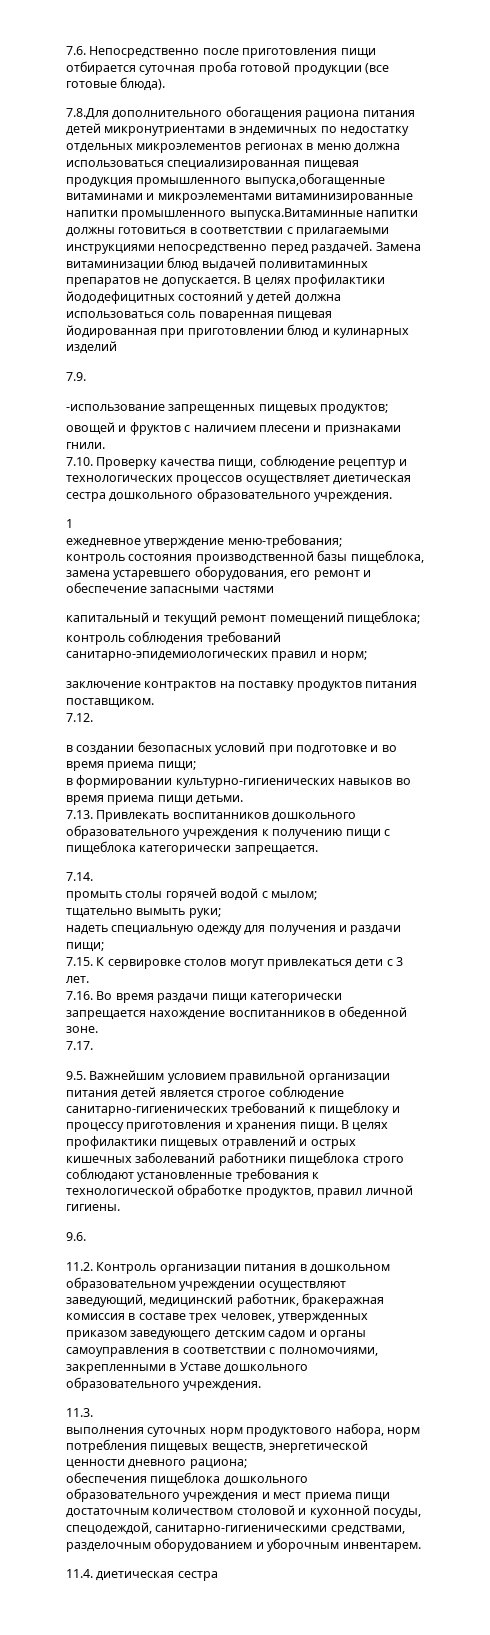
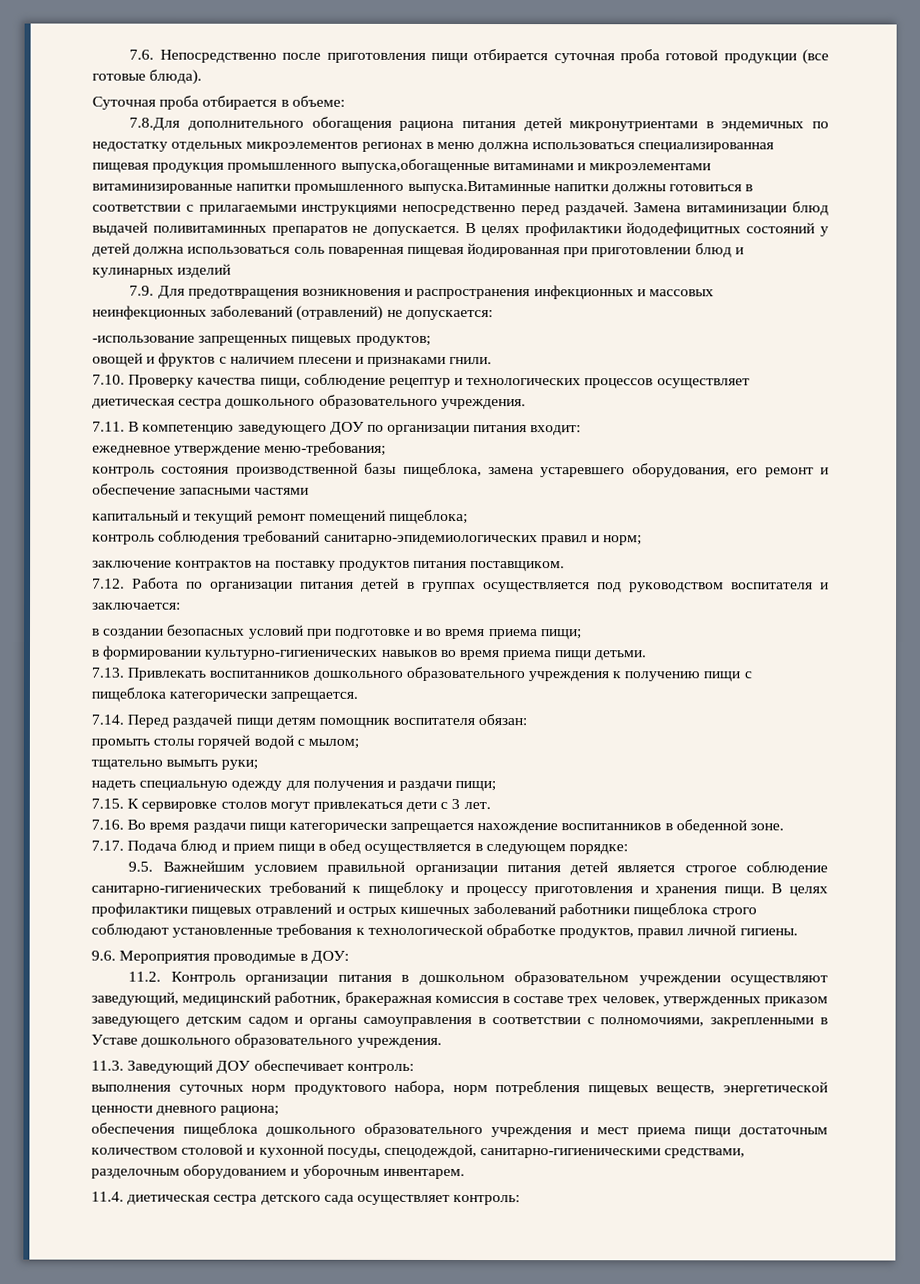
(166, 84) none -> [92,95,345,110] // Суточная проба отбирается в объеме:
(86, 376) none -> [157,285,714,300] [92,305,493,321] Для предотвращения возникновения и распространения инфекционных и массовых неинфекционных заболеваний (отравлений) не допускается:
[66,519,73,528] 1 -> [92,421,582,436] 7.11. В компетенцию заведующего ДОУ по организации питания входит:
(93, 717) none -> [132,577,830,593] [92,602,181,610] Работа по организации питания детей в группах осуществляется под руководством воспитателя и заключается:
(93, 876) none -> [127,713,528,728] Перед раздачей пищи детям помощник воспитателя обязан:
(93, 1045) none -> [127,839,629,855] Подача блюд и прием пищи в обед осуществляется в следующем порядке:
(86, 1236) none -> [119,950,349,964] Мероприятия проводимые в ДОУ:
(93, 1412) none -> [127,1059,414,1074] Заведующий ДОУ обеспечивает контроль:
(218, 1576) none -> [260,1194,521,1206] детского сада осуществляет контроль:

